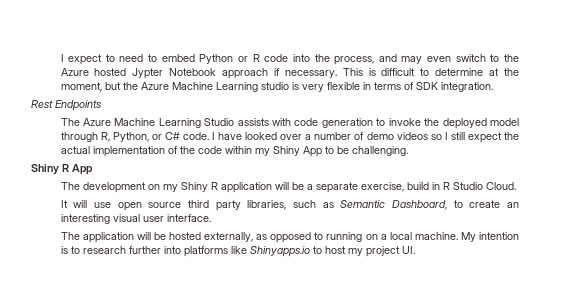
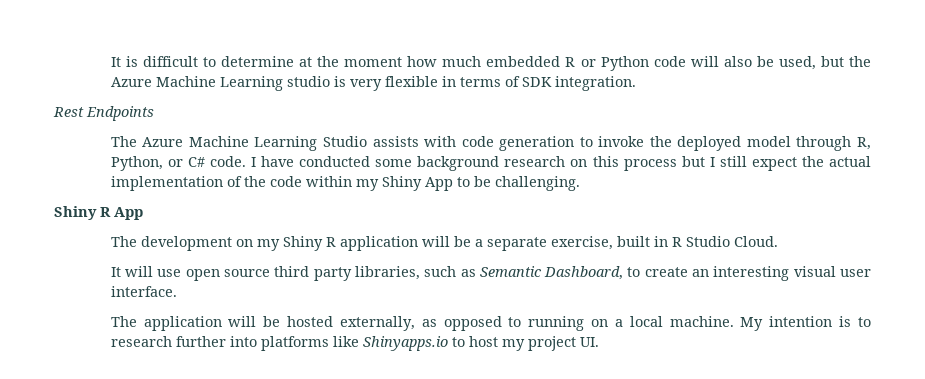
[60,54,520,65] [60,68,363,79] I expect to need to embed Python or R code into the process, and may even switch to the Azure hosted Jypter Notebook approach if necessary. This -> [110,57,121,67] It
[60,82,102,92] moment, -> [344,56,816,71] moment how much embedded R or Python code will also be used,
[245,132,442,140] looked over a number of demo videos so -> [299,156,705,171] conducted some background research on this process but
[406,182,429,190] build -> [616,236,650,247] built

